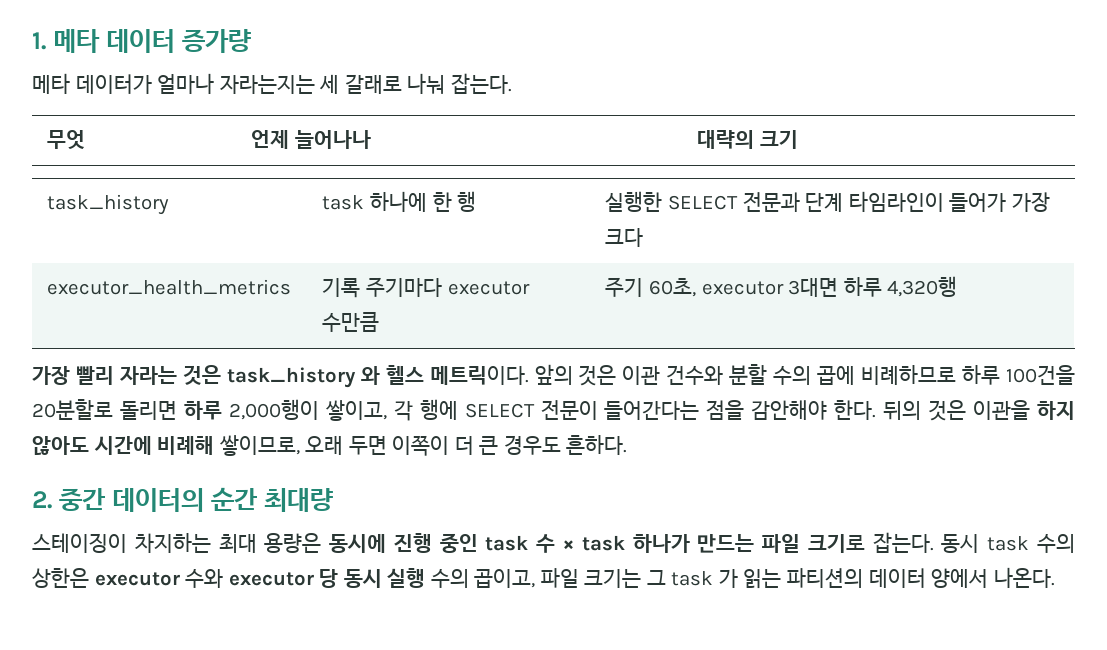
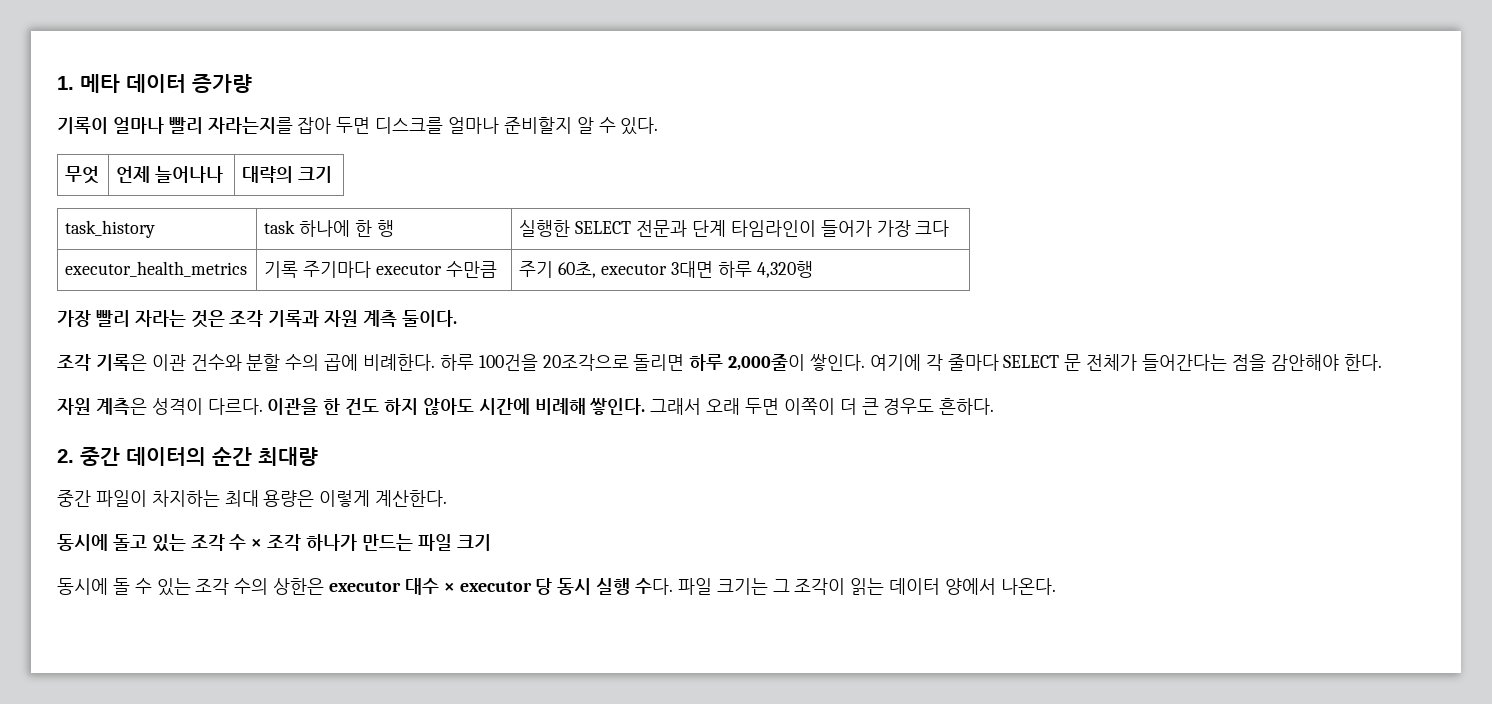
[32,73,512,94] 메타 데이터가 얼마나 자라는지는 세 갈래로 나눠 잡는다. -> [57,117,659,135] 기록이 얼마나 빨리 자라는지를 잡아 두면 디스크를 얼마나 준비할지 알 수 있다.
[226,364,617,388] task_history 와 헬스 메트릭이다. 앞의 것은 -> [229,310,457,327] [57,354,147,371] 조각 기록과 자원 계측 둘이다. // 조각 기록은
[861,365,957,385] 비례하므로 -> [363,354,436,371] 비례한다.
[32,399,113,420] 20분할로 -> [542,354,629,371] 20조각으로
[228,399,1031,421] 2,000행이 쌓이고, 각 행에 SELECT 전문이 들어간다는 점을 감안해야 한다. 뒤의 것은 이관을 -> [728,354,1382,371] [57,398,380,415] 2,000줄이 쌓인다. 여기에 각 줄마다 SELECT 문 전체가 들어간다는 점을 감안해야 한다. // 자원 계측은 성격이 다르다. 이관을 한 건도
[219,435,300,456] 쌓이므로, -> [590,398,702,415] 쌓인다. 그래서
[32,533,127,553] 스테이징이 -> [57,490,147,507] 중간 파일이
[329,533,529,553] 동시에 진행 중인 task -> [319,490,448,507] [57,534,225,552] 이렇게 계산한다. // 동시에 돌고 있는 조각
[581,535,625,551] task -> [267,534,302,551] 조각
[807,532,1030,553] 크기로 잡는다. 동시 task -> [456,534,491,551] [57,578,230,596] 크기 // 동시에 돌 수 있는 조각
[185,569,224,588] 수와 -> [404,578,455,595] 대수 ×
[430,569,536,588] 수의 곱이고, -> [635,578,674,595] 수다.
[671,568,864,589] task 가 읽는 파티션의 -> [794,578,885,595] 조각이 읽는

